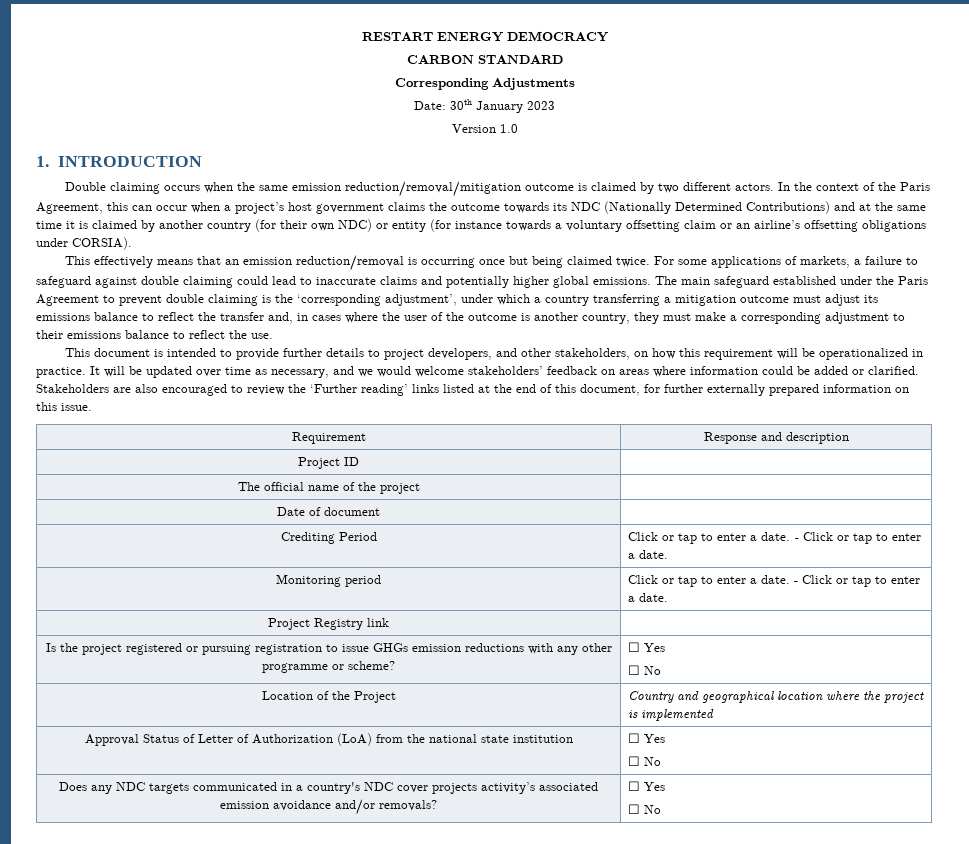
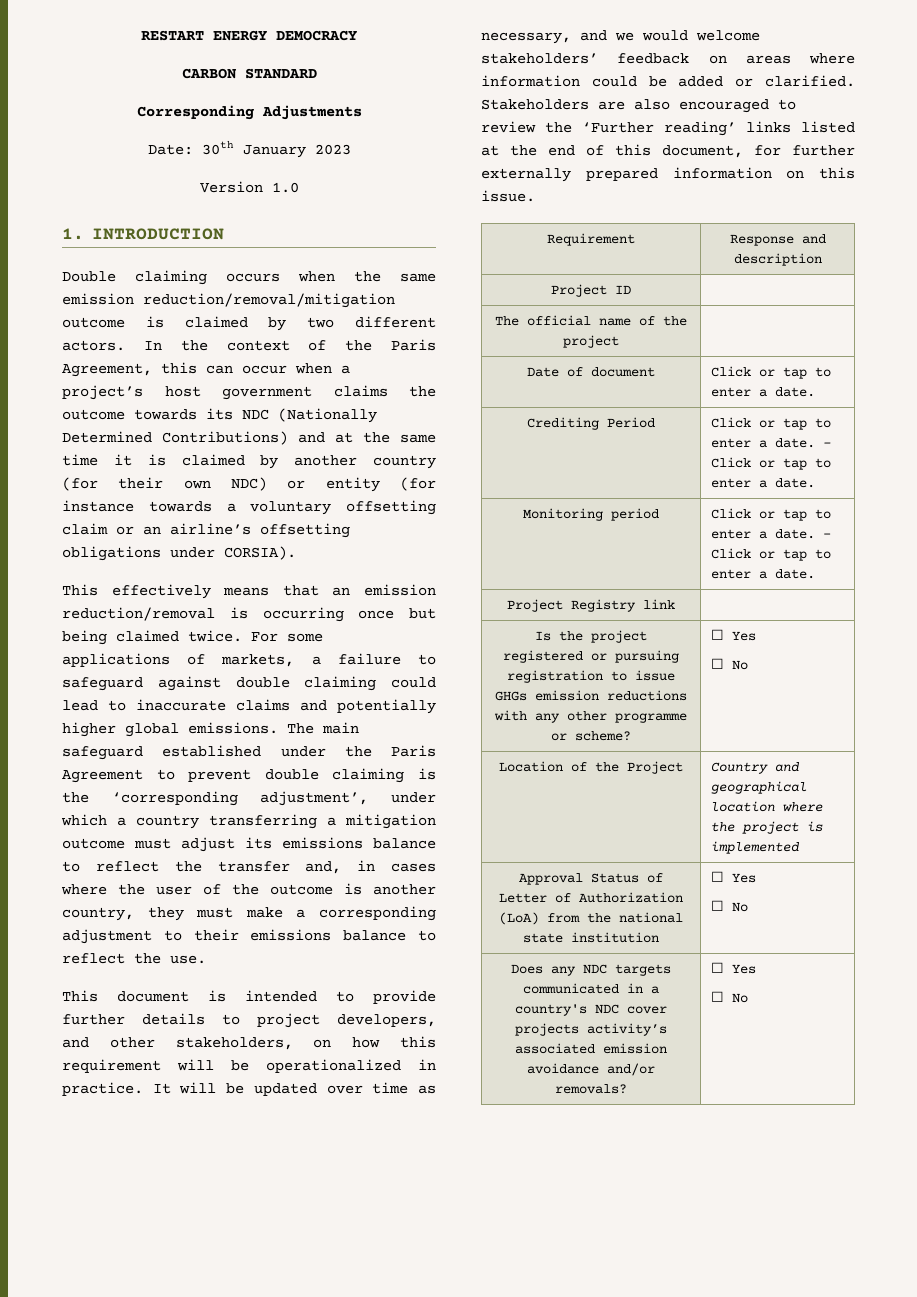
(380, 511) none -> [711,366,832,379] [711,387,816,397] Click or tap to enter a date.

